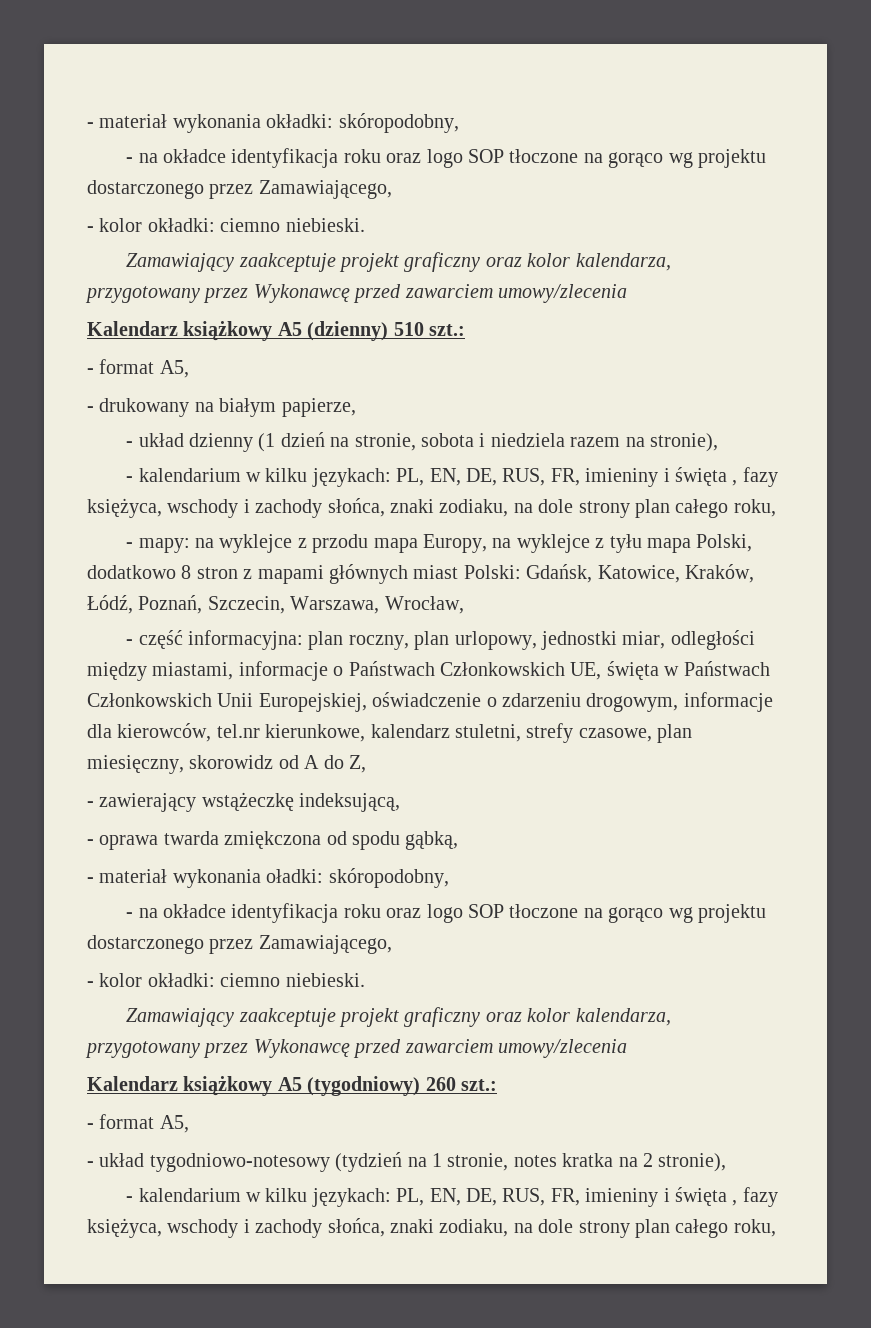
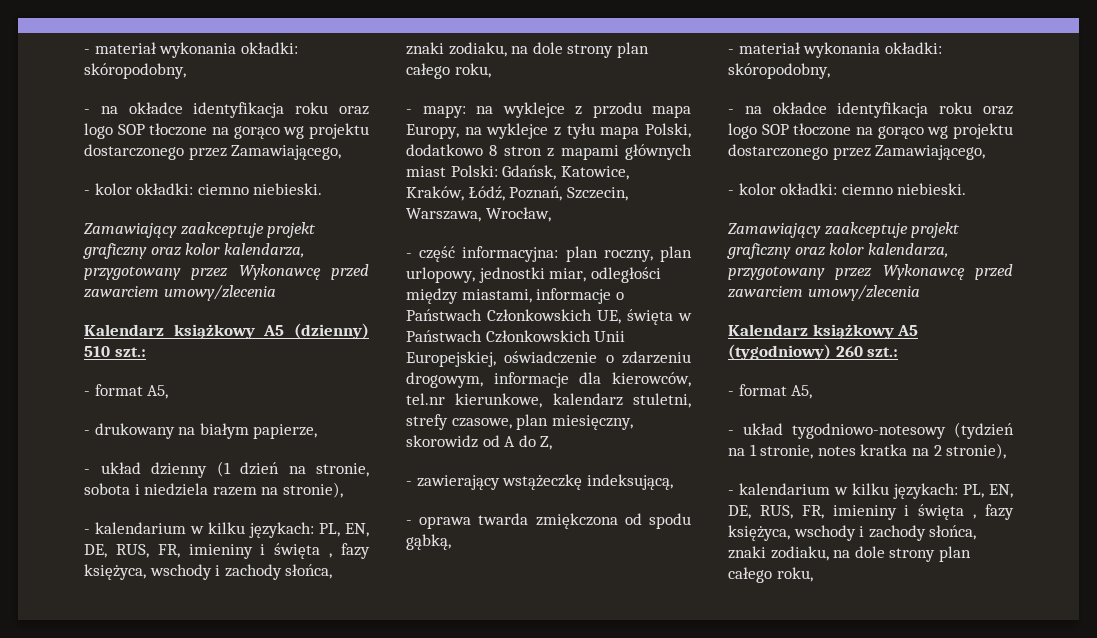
[266,869,324,883] oładki: -> [884,42,942,54] okładki:

